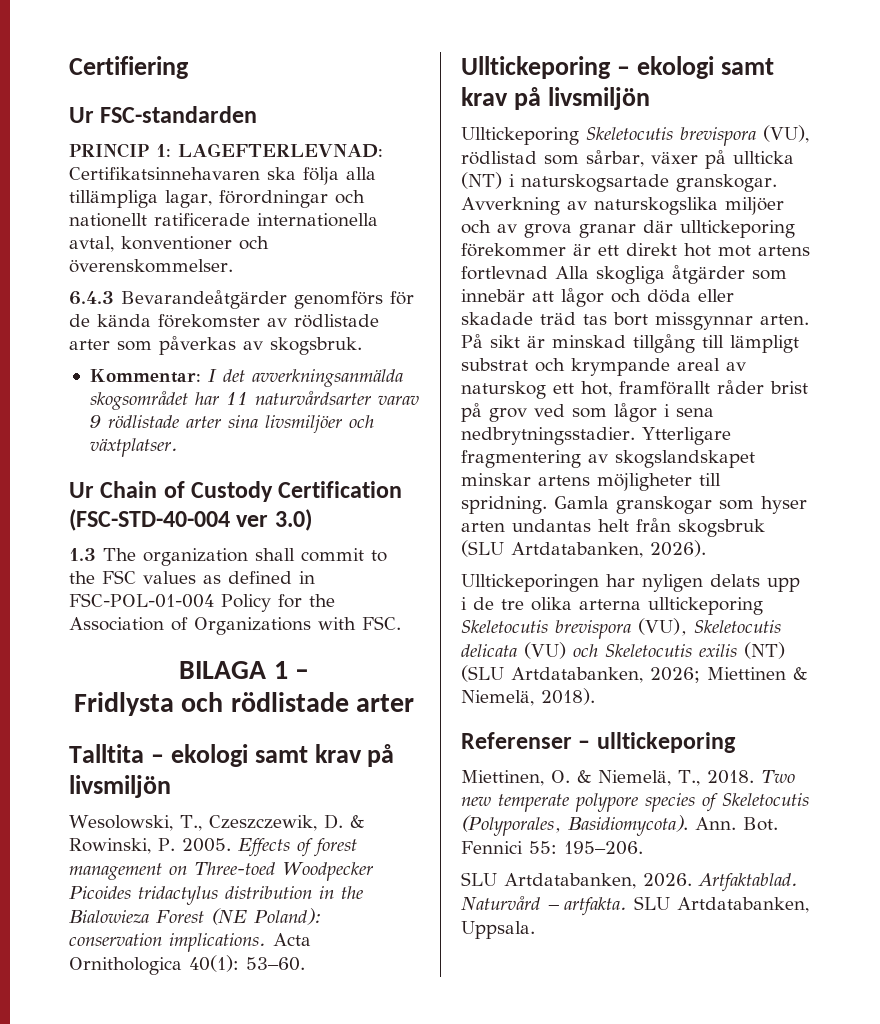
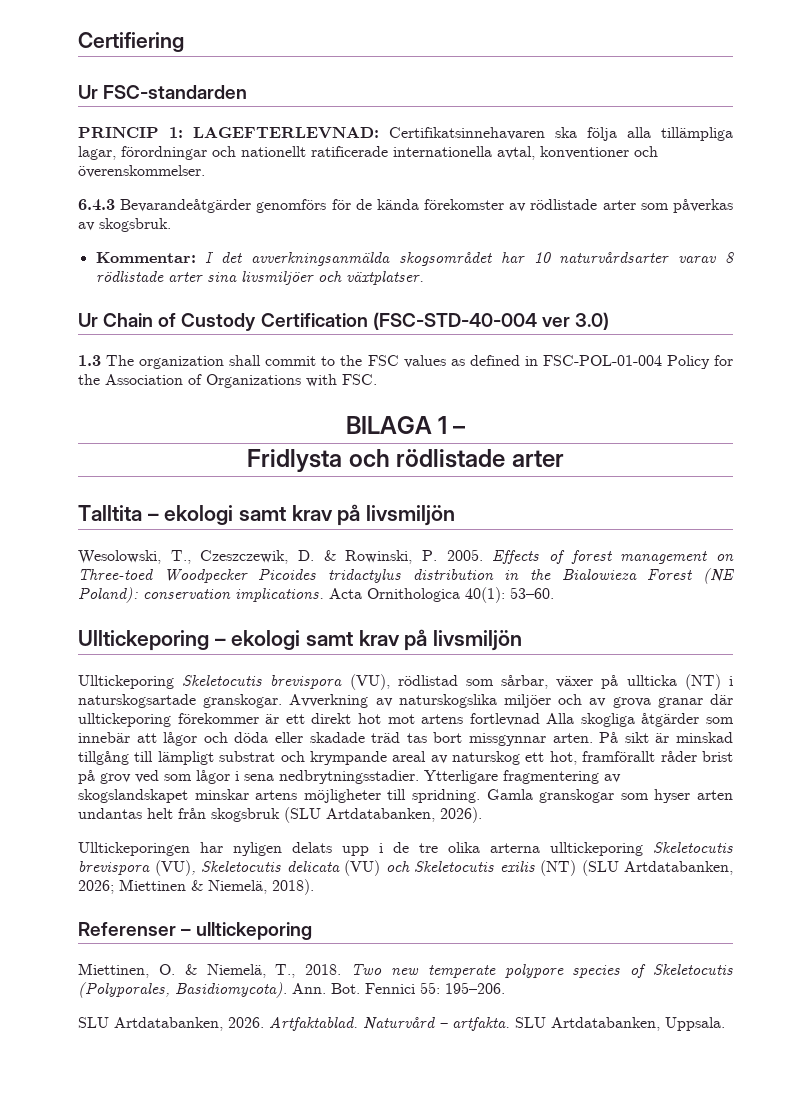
[225,392,248,405] 11 -> [533,252,551,263] 10
[89,415,101,428] 9 -> [724,252,734,263] 8

